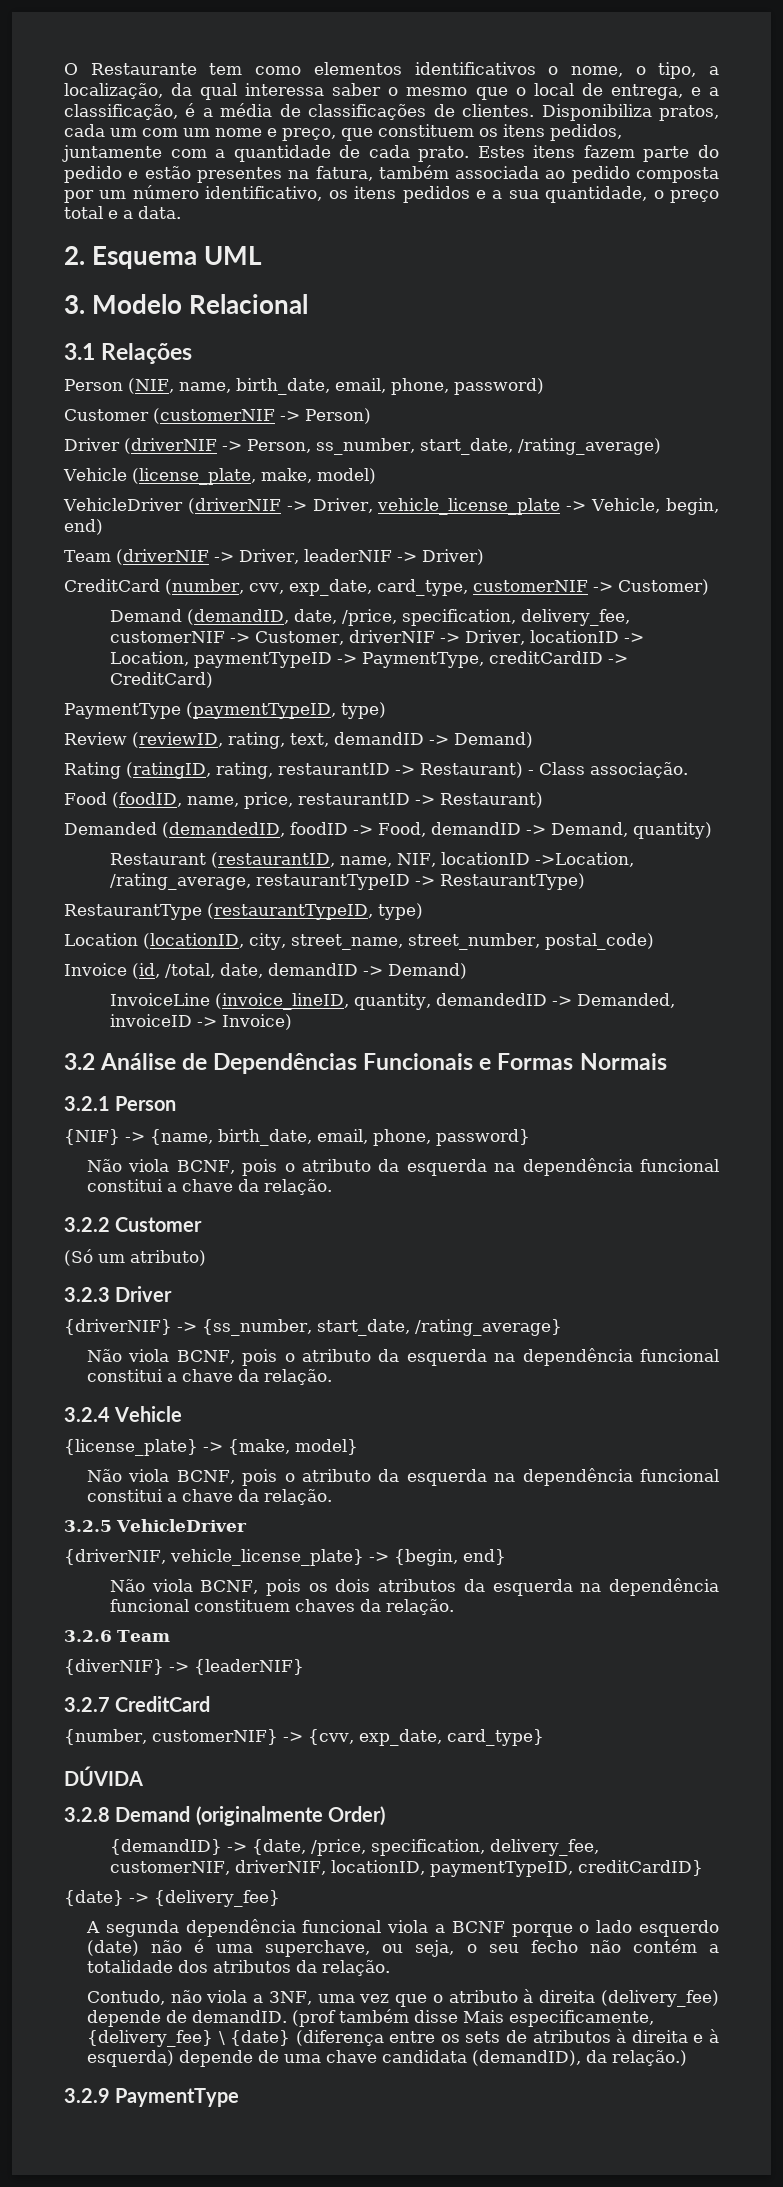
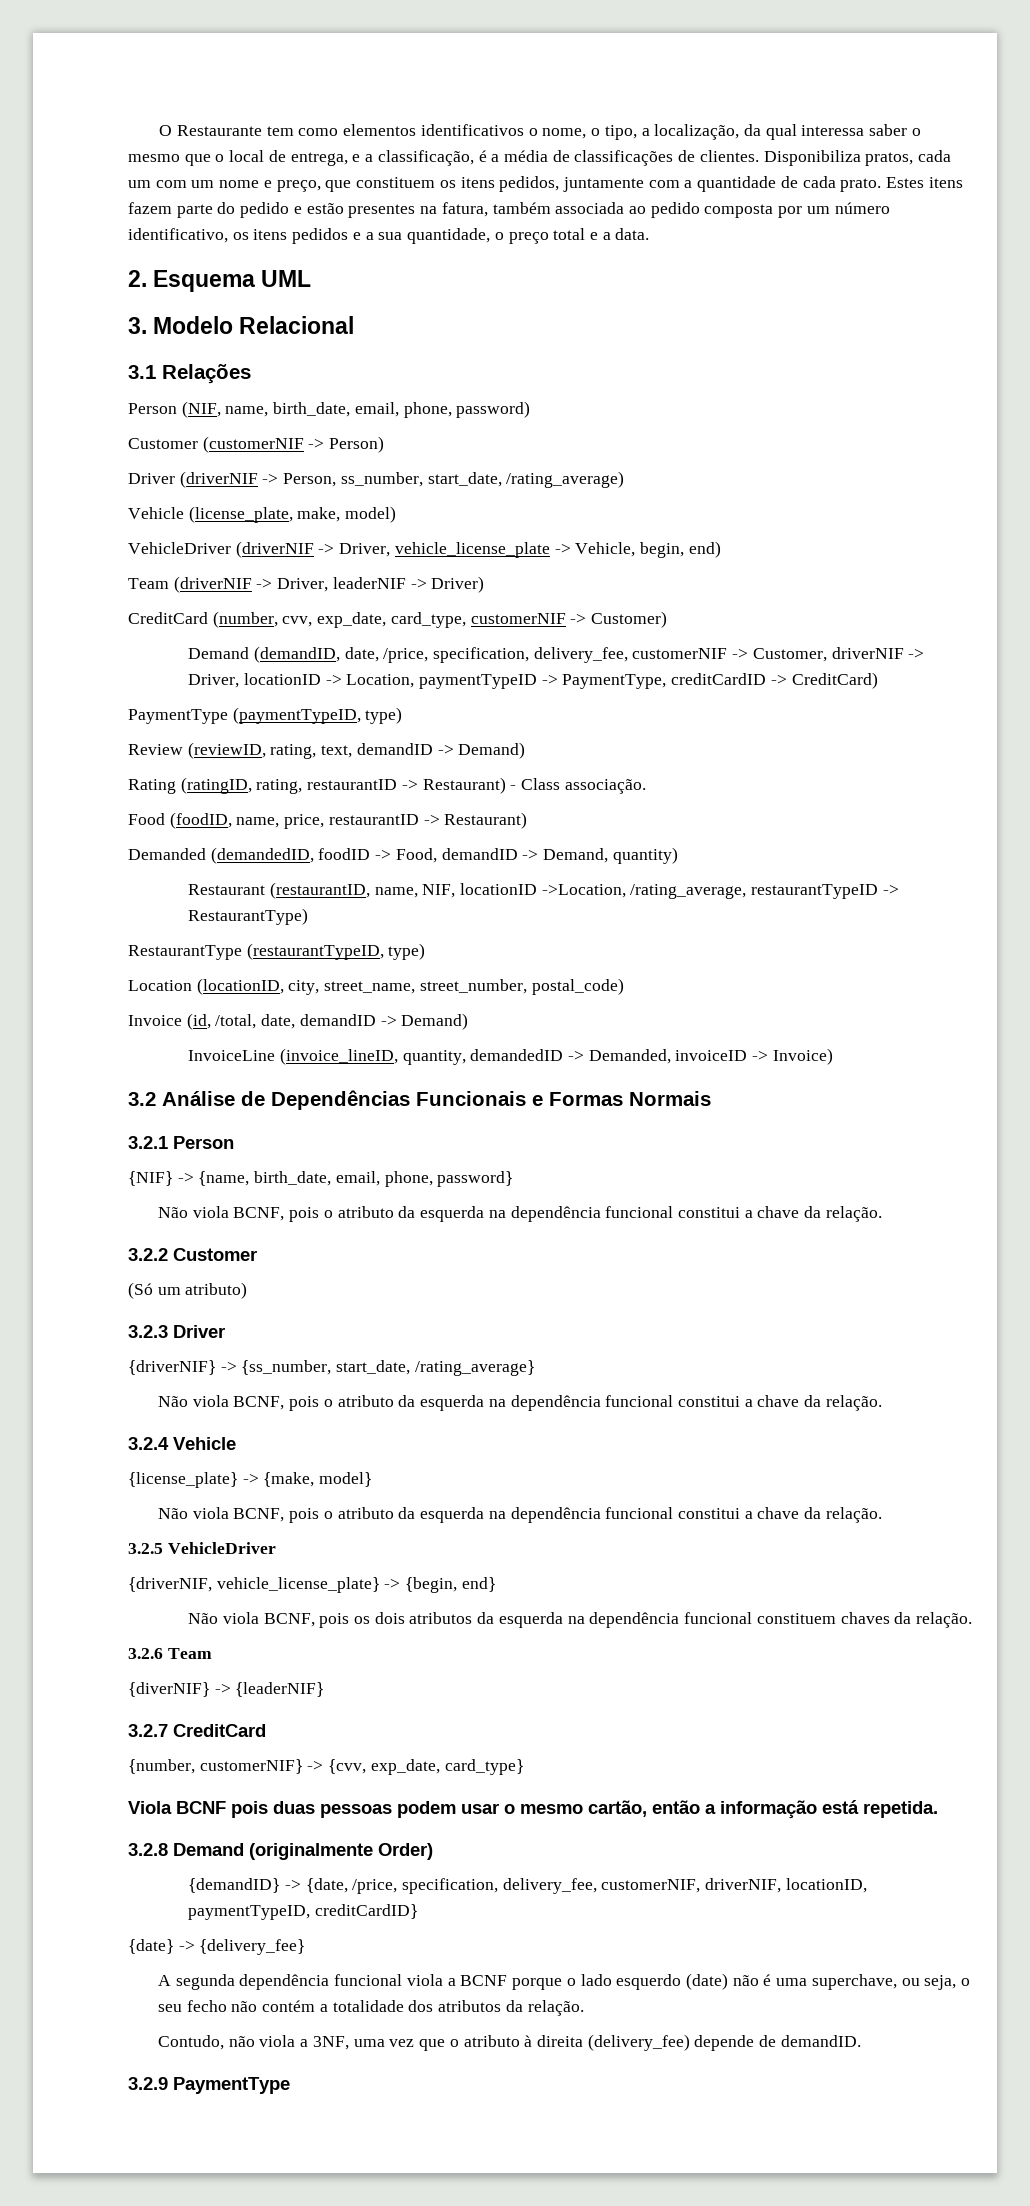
[64,1766,143,1786] DÚVIDA -> [128,1800,938,1819] Viola BCNF pois duas pessoas podem usar o mesmo cartão, então a informação está repetida.
[291,2009,654,2027] [86,2029,719,2047] [86,2050,687,2067] (prof também disse Mais especificamente, {delivery_fee} \ {date} (diferença entre os sets de atributos à direita e à esquerda) depende de uma chave candidata (demandID), da relação.) -> (861, 2041) none

